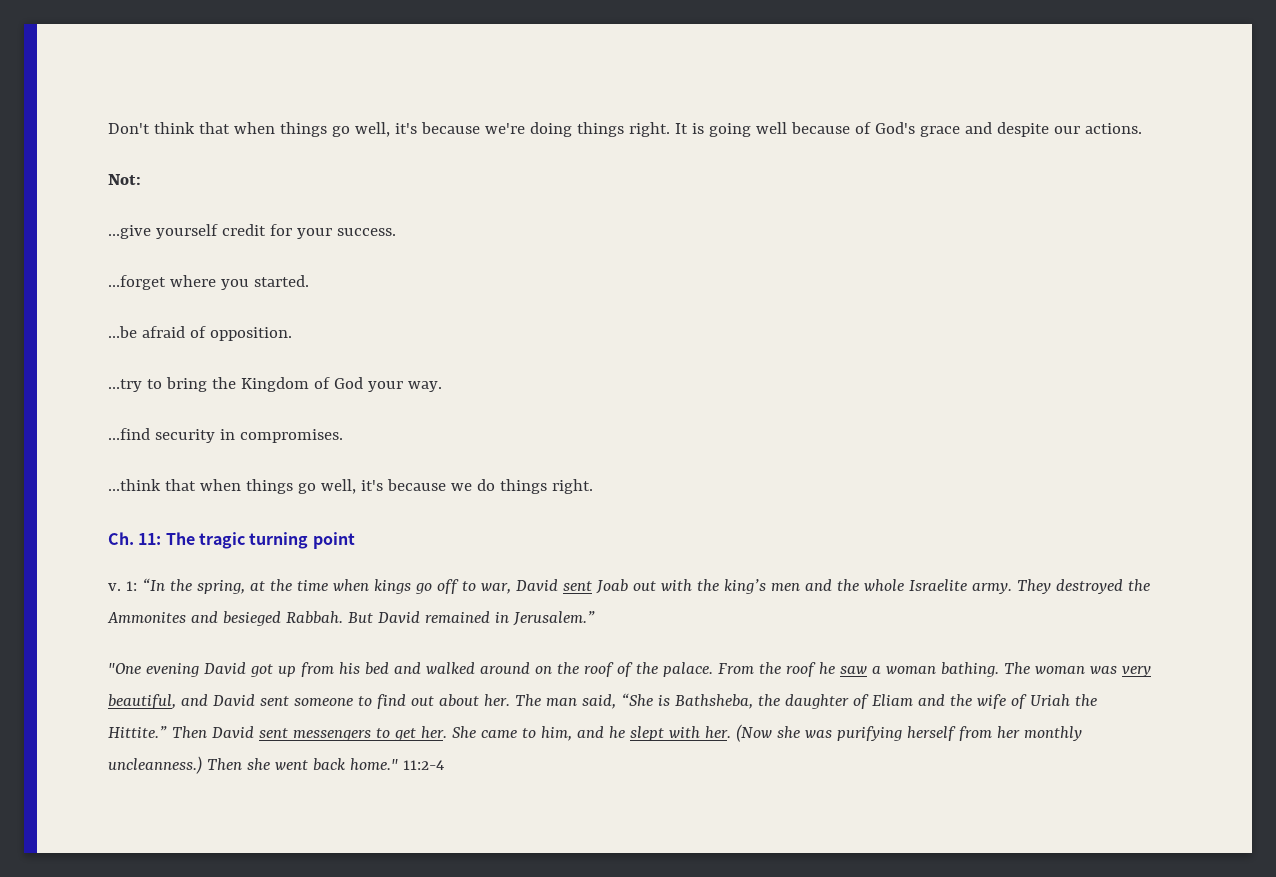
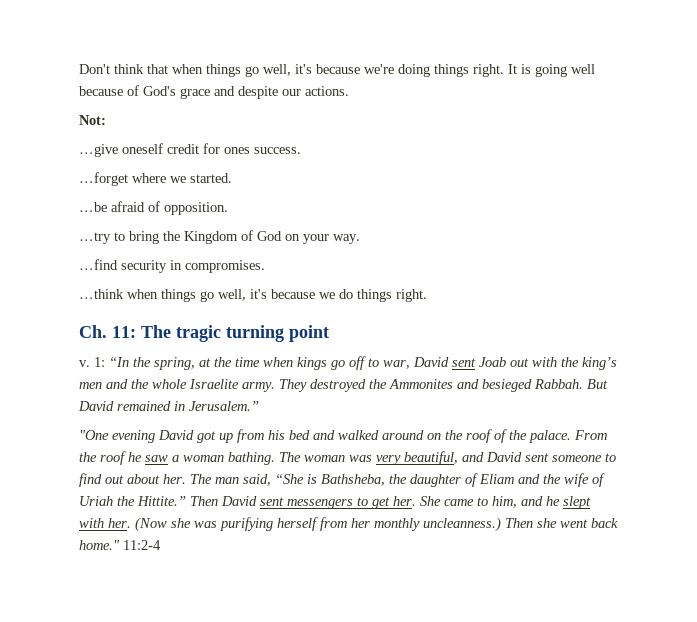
[155,224,218,239] yourself -> [122,143,163,154] oneself
[296,228,332,239] your -> [224,147,250,154] ones
[220,279,249,290] you -> [170,176,186,183] we
(363, 383) none -> [285,234,300,241] on
[164,479,196,491] that -> (124, 294) none

